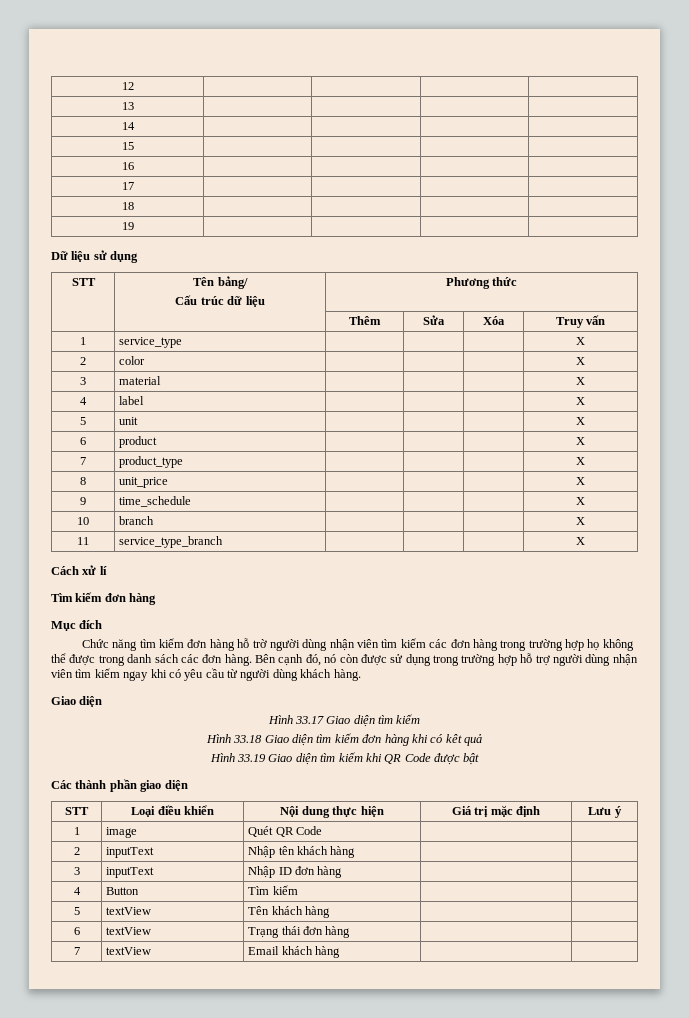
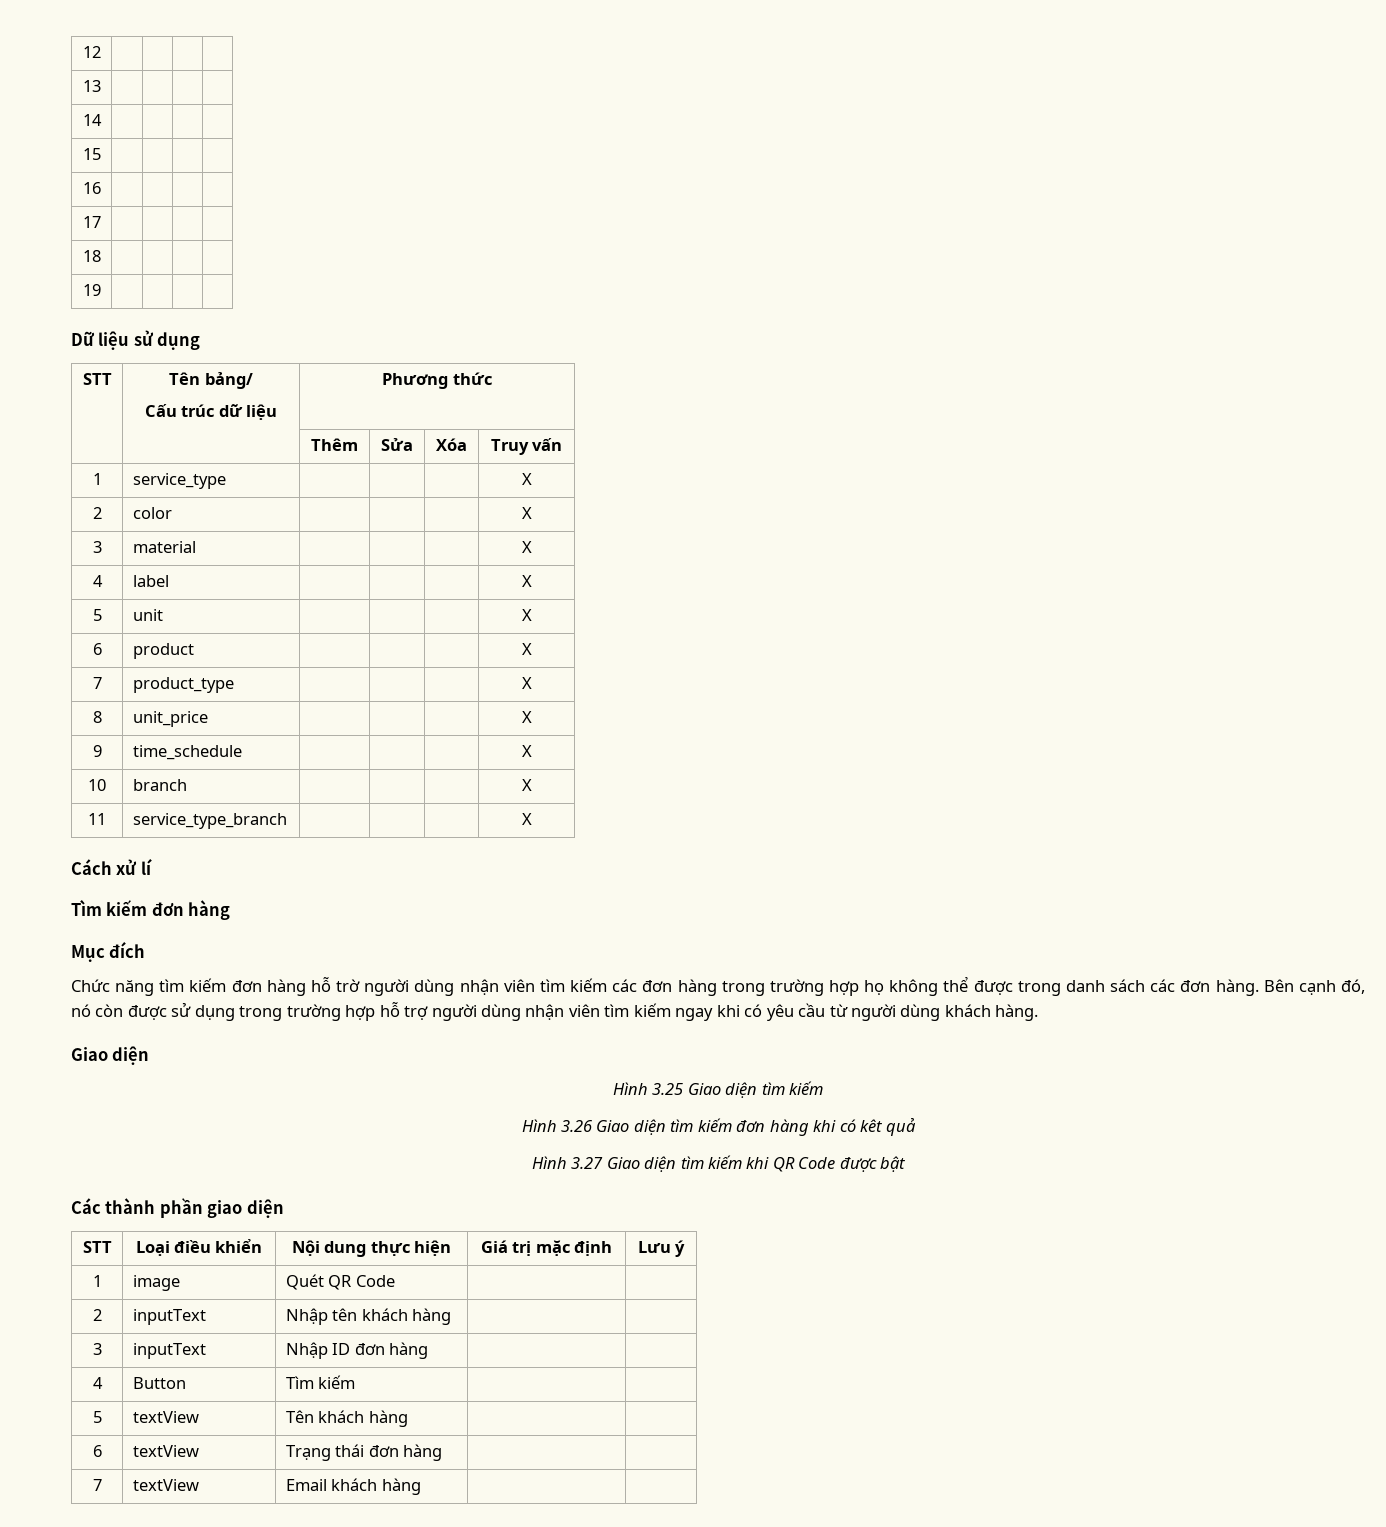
[294,716,324,724] 33.17 -> [652,1083,684,1095] 3.25
[233,735,263,743] 33.18 -> [560,1120,593,1132] 3.26
[237,754,266,762] 33.19 -> [571,1157,604,1169] 3.27

